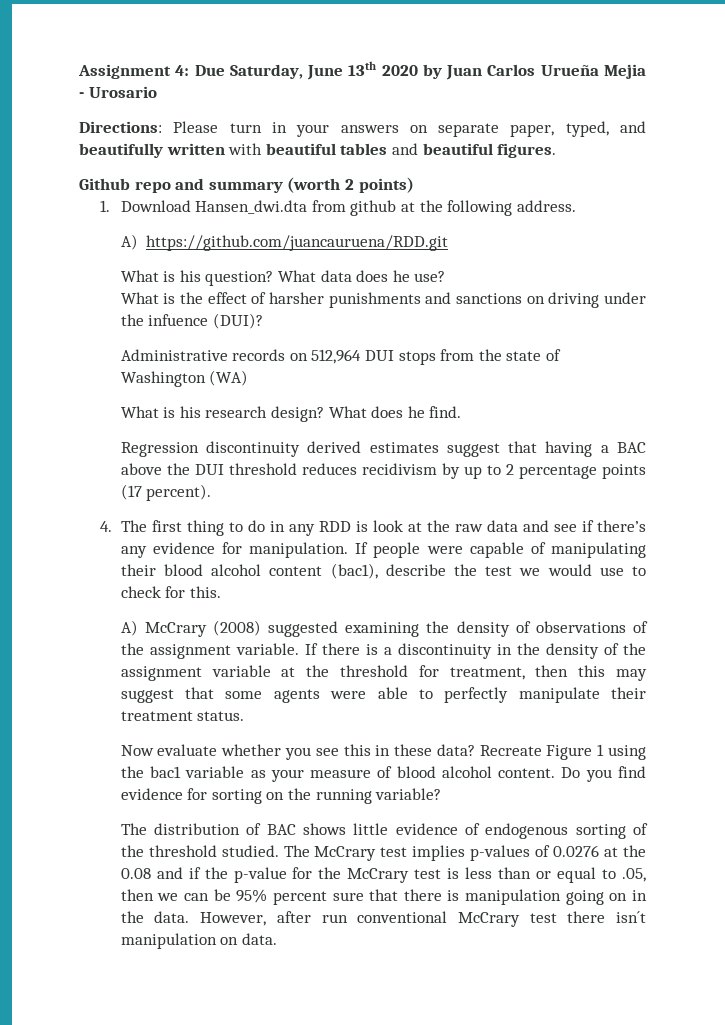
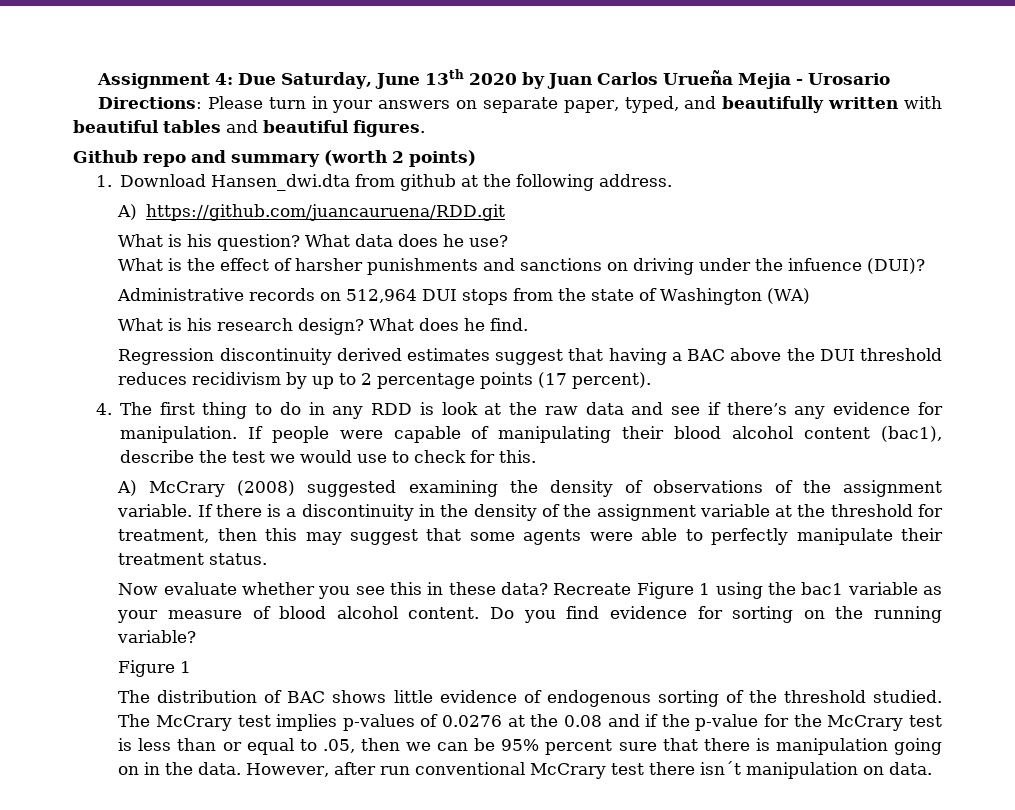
(442, 794) none -> [118,660,192,677] // Figure 1

